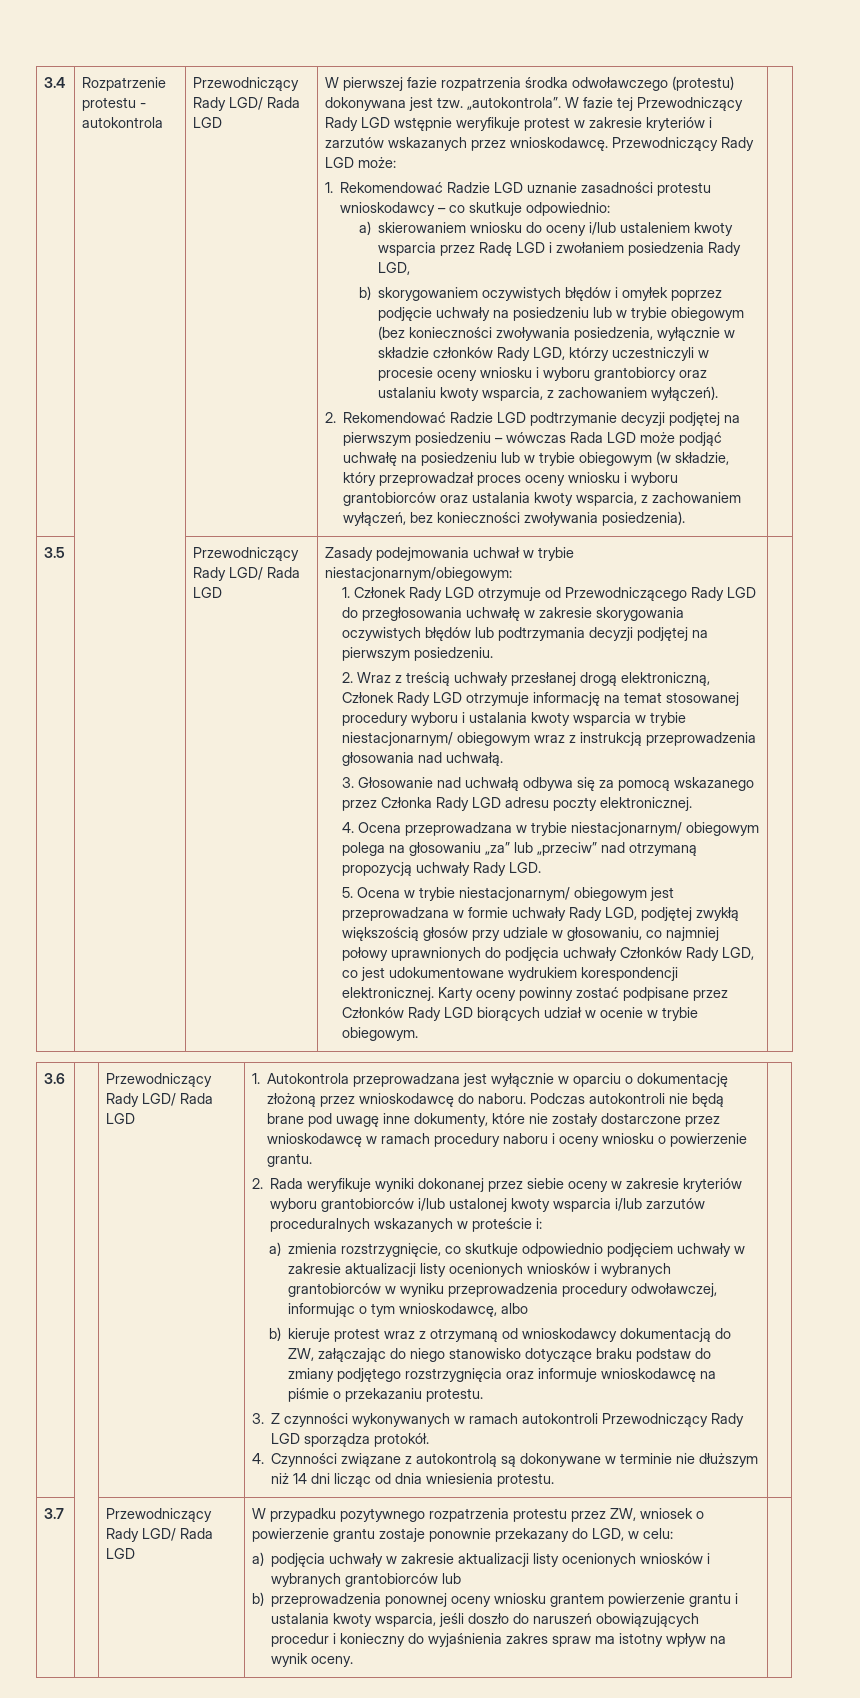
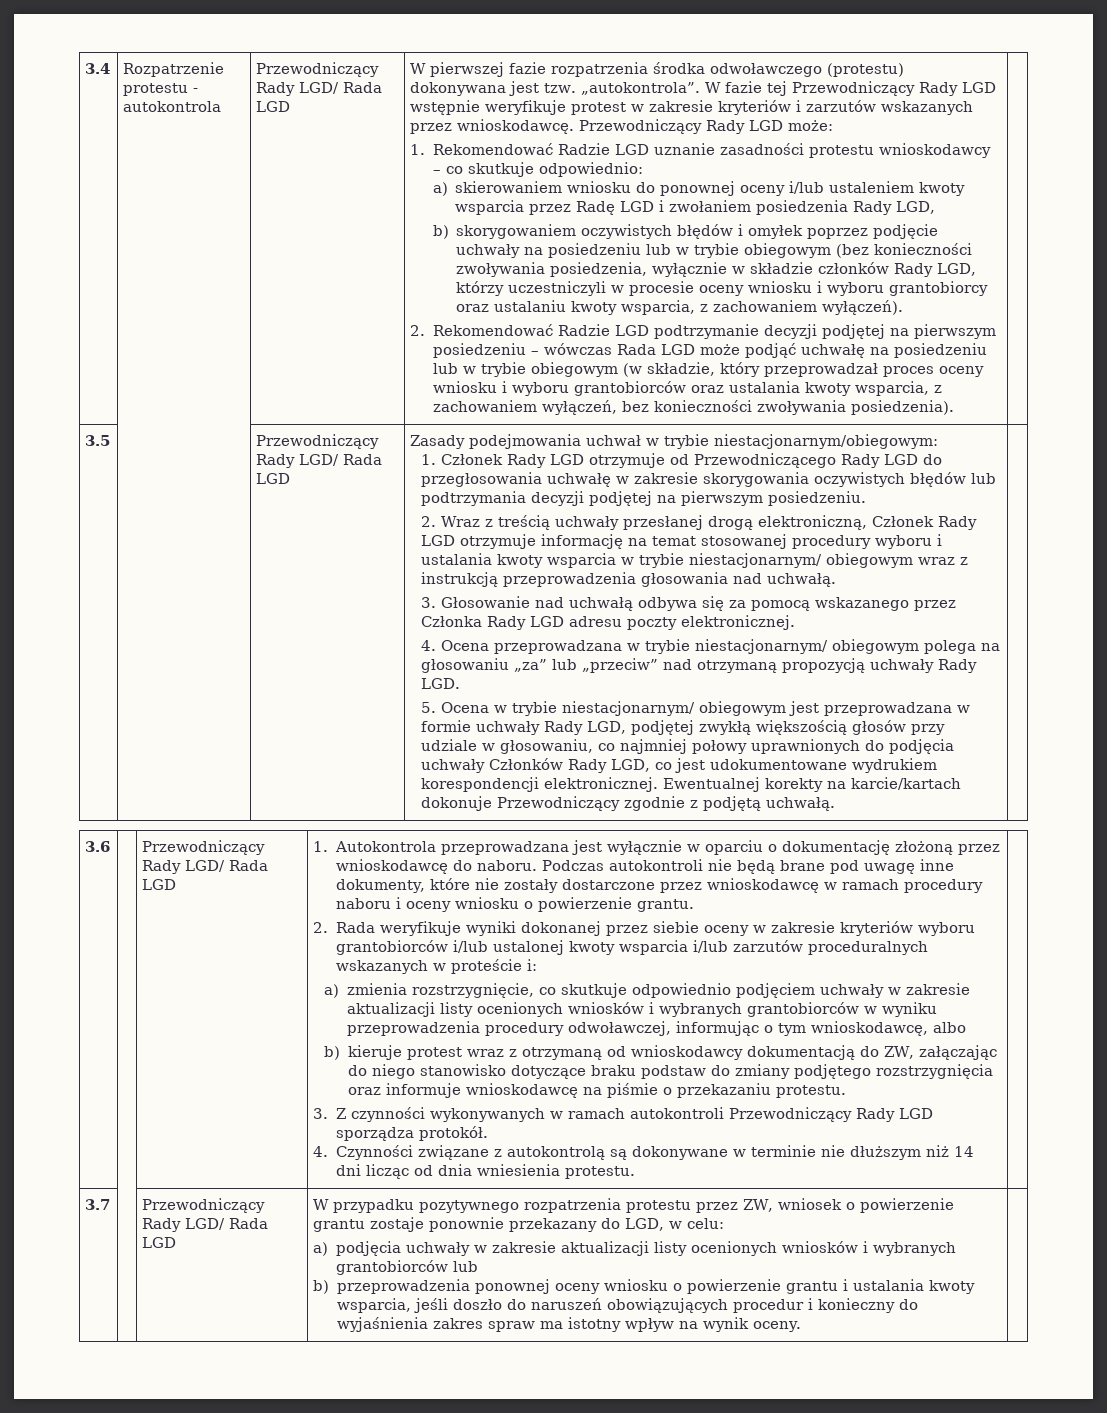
(543, 227) none -> [660,181,736,196] ponownej
[438,987,729,1001] [342,1007,699,1021] [342,1027,419,1041] Karty oceny powinny zostać podpisane przez Członków Rady LGD biorących udział w ocenie w trybie obiegowym. -> [663,777,962,792] [421,796,836,811] Ewentualnej korekty na karcie/kartach dokonuje Przewodniczący zgodnie z podjętą uchwałą.
[550,1593,605,1607] grantem -> [672,1283,682,1291] o

